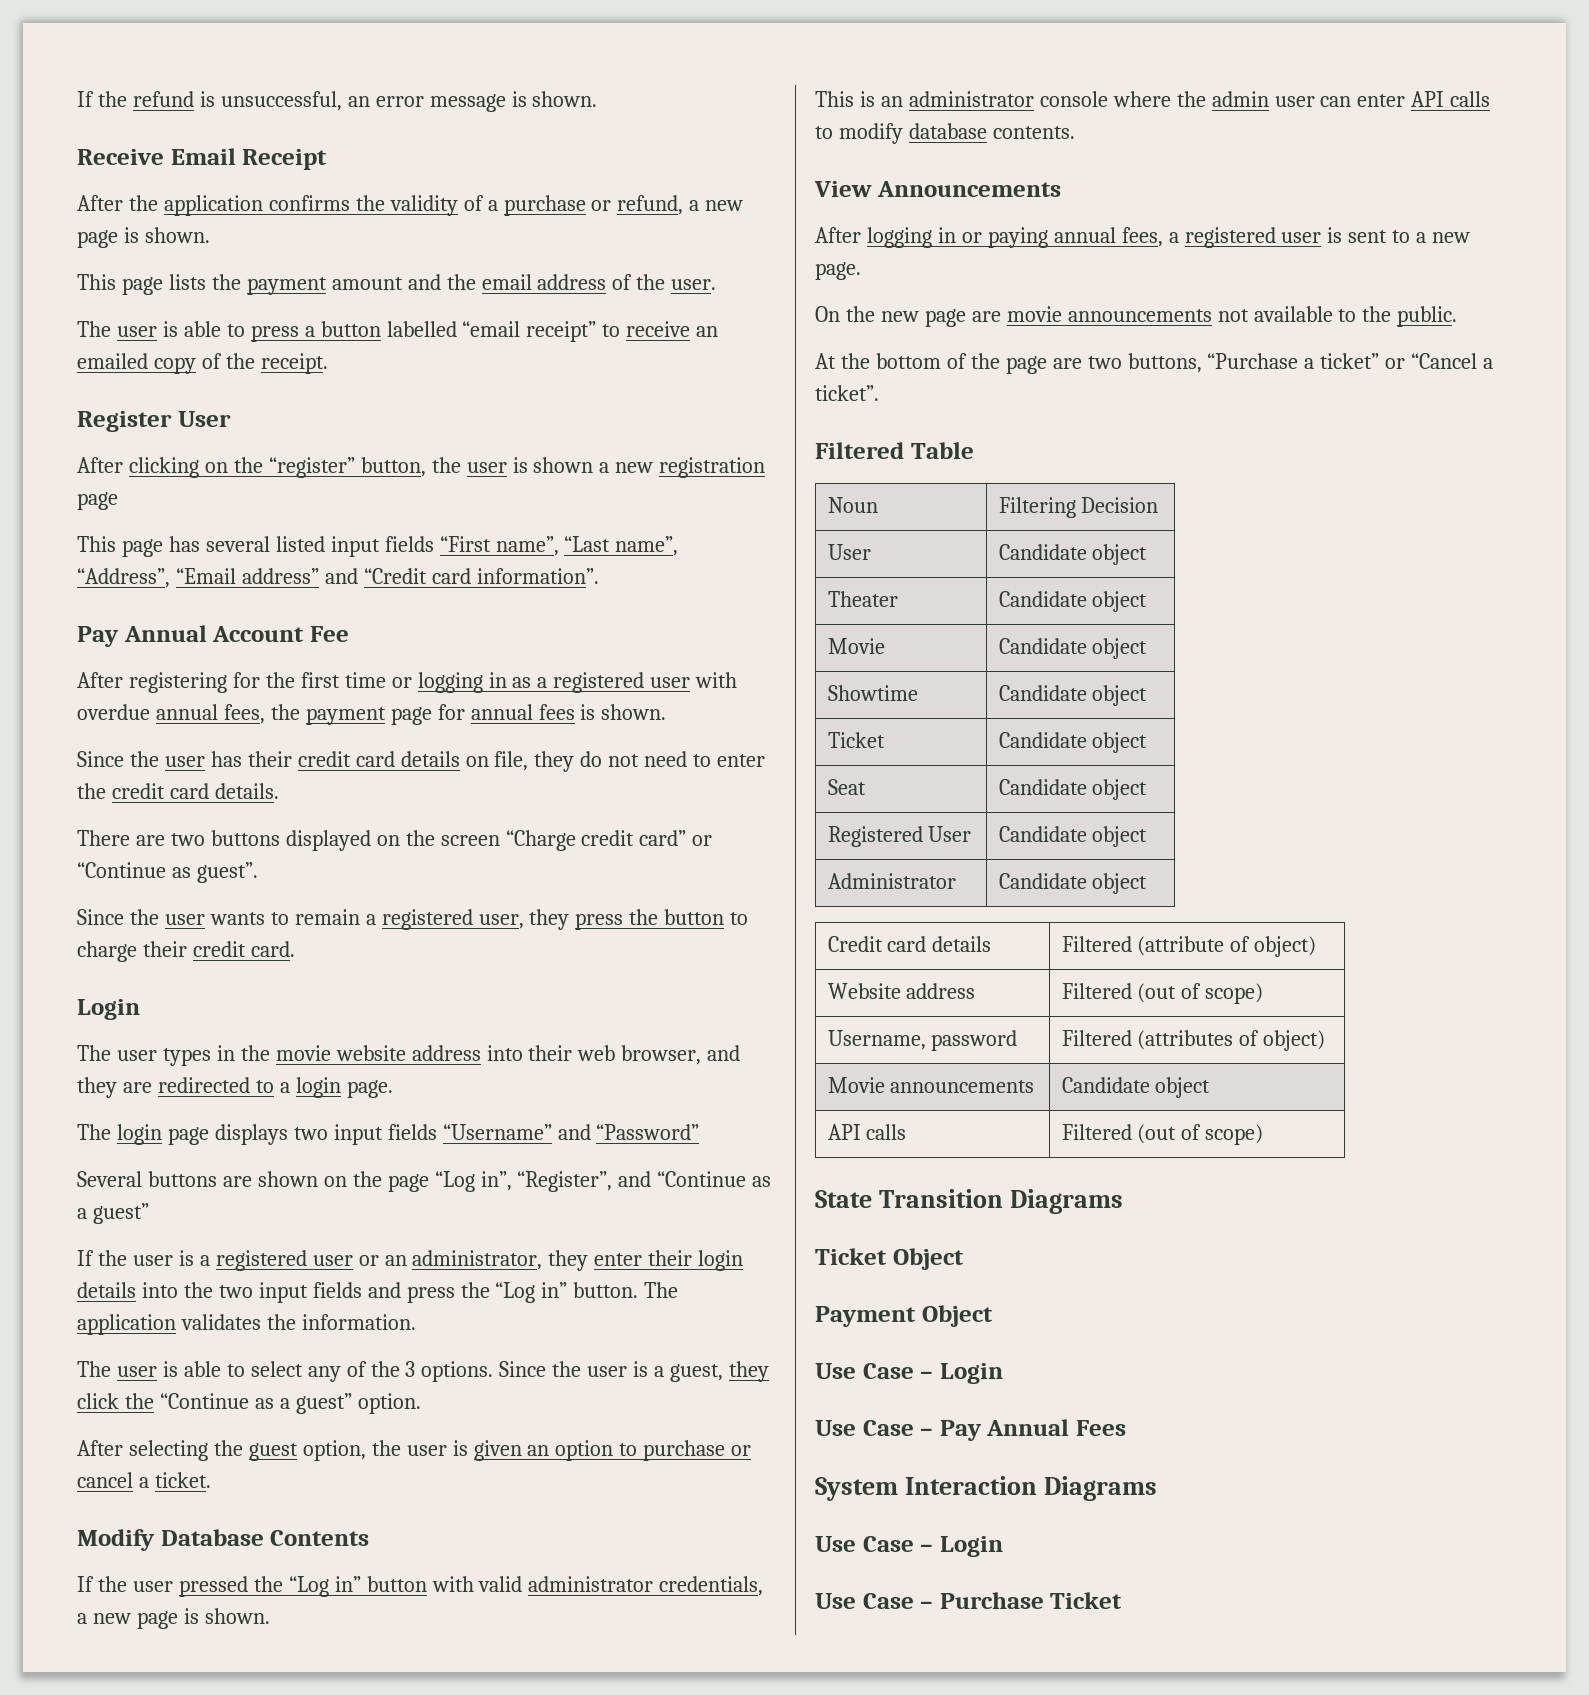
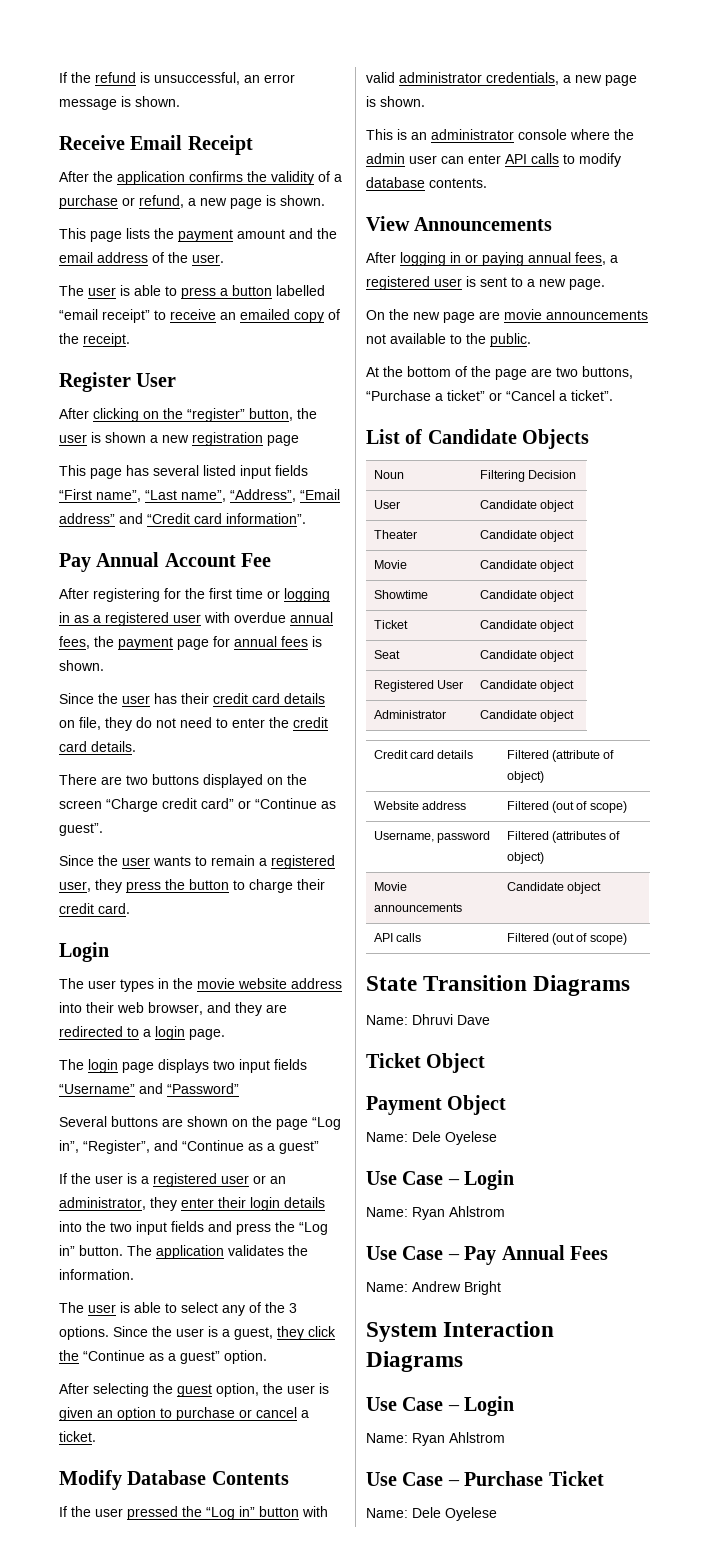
[815,442,974,459] Filtered Table -> [366,429,590,449] List of Candidate Objects
(1123, 1201) none -> [366,1014,490,1025] // Name: Dhruvi Dave
[815,1363,1003,1384] // Use Case – Login -> [366,1131,497,1145] [366,1170,515,1190] [366,1206,505,1220] // Name: Dele Oyelese // Use Case – Login // Name: Ryan Ahlstrom
(1127, 1428) none -> [366,1281,501,1295] // Name: Andrew Bright
(1003, 1546) none -> [366,1432,505,1446] // Name: Ryan Ahlstrom
(1123, 1600) none -> [366,1507,497,1521] // Name: Dele Oyelese

